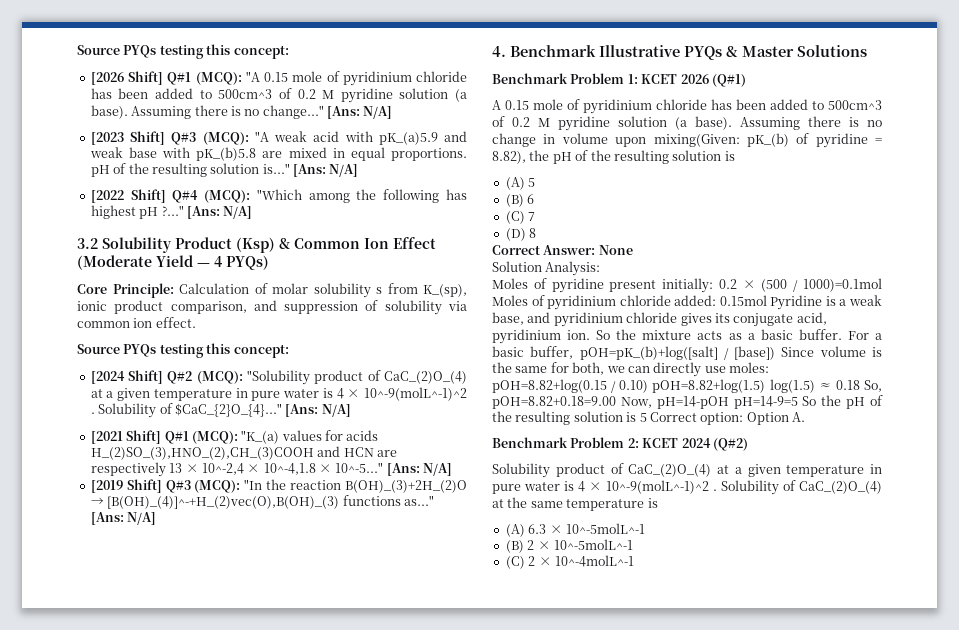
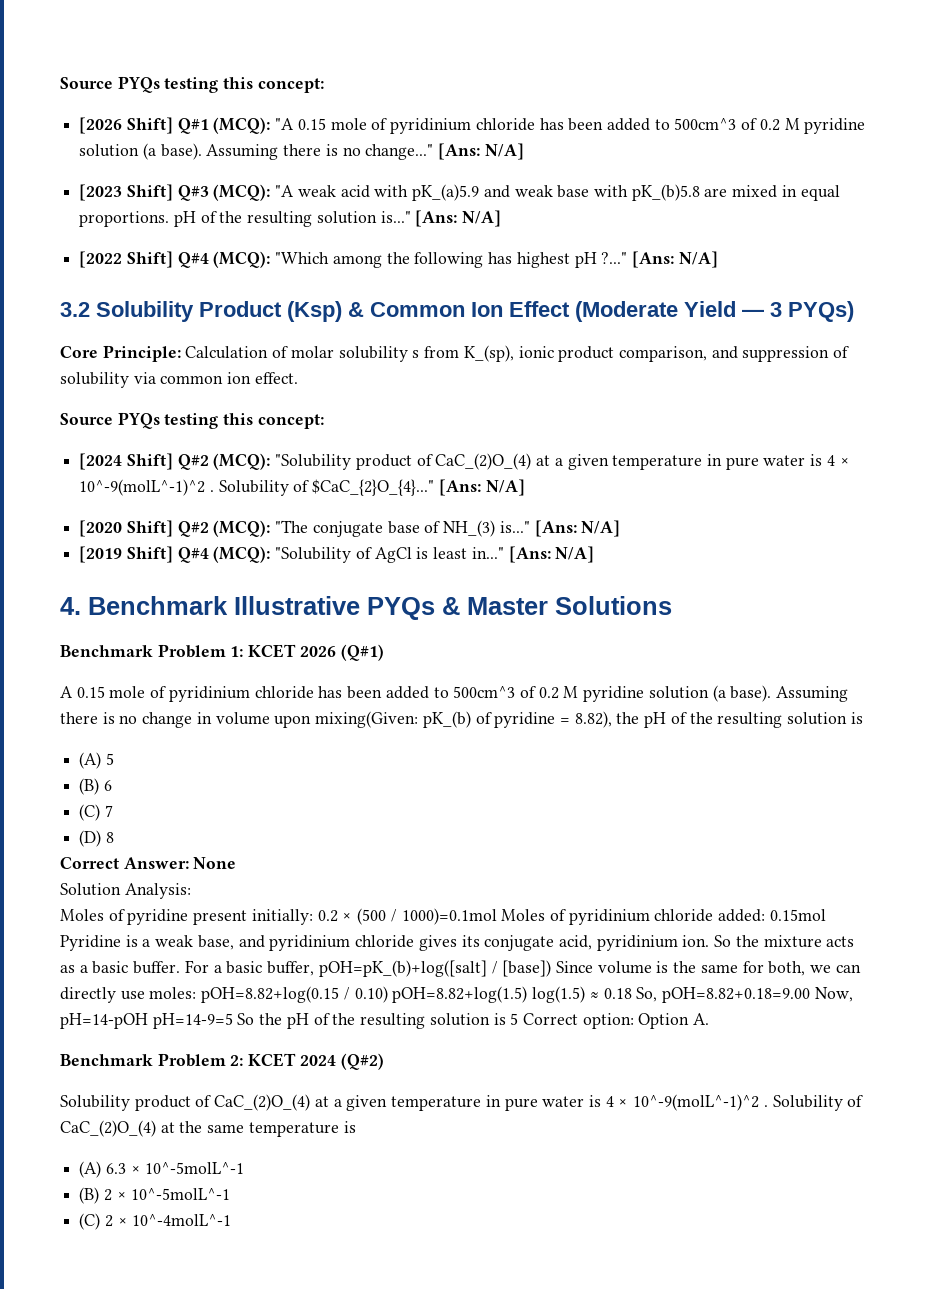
[214,256,222,267] 4 -> [770,302,782,317] 3
[90,430,379,444] [90,446,397,460] [90,462,453,477] [90,479,467,493] [90,495,434,509] [2021 Shift] Q#1 (MCQ): "K_(a) values for acids H_(2)SO_(3),HNO_(2),CH_(3)COOH and HCN are respectively 13 × 10^-2,4 × 10^-4,1.8 × 10^-5..." [Ans: N/A] // [2019 Shift] Q#3 (MCQ): "In the reaction B(OH)_(3)+2H_(2)O → [B(OH)_(4)]^-+H_(2)vec(O),B(OH)_(3) functions as..." -> [79,520,621,537] [79,546,504,563] [2020 Shift] Q#2 (MCQ): "The conjugate base of NH_(3) is..." [Ans: N/A] // [2019 Shift] Q#4 (MCQ): "Solubility of AgCl is least in..."

